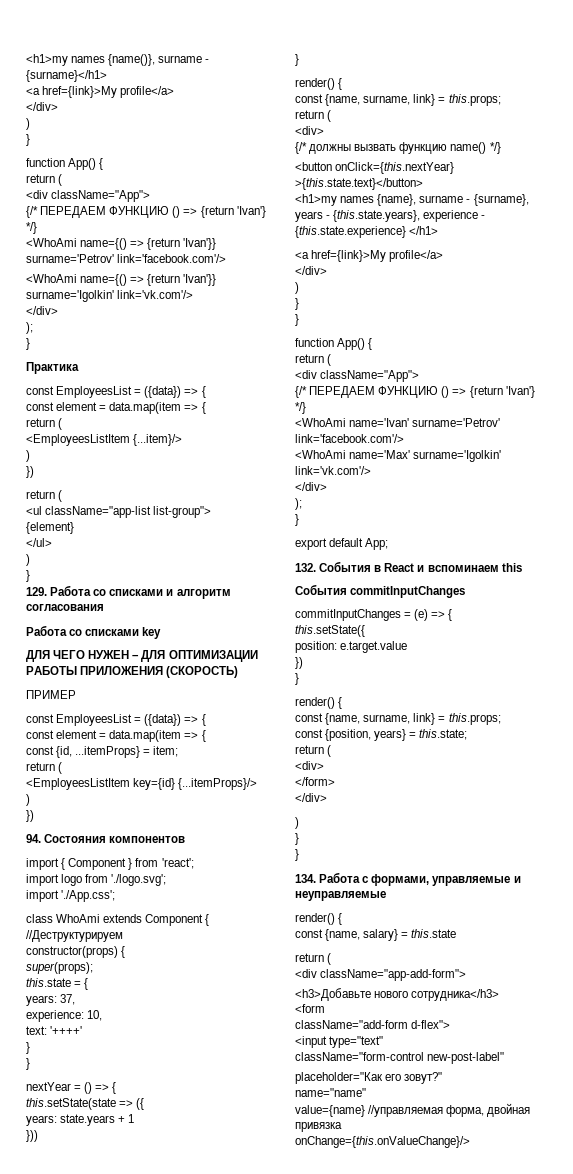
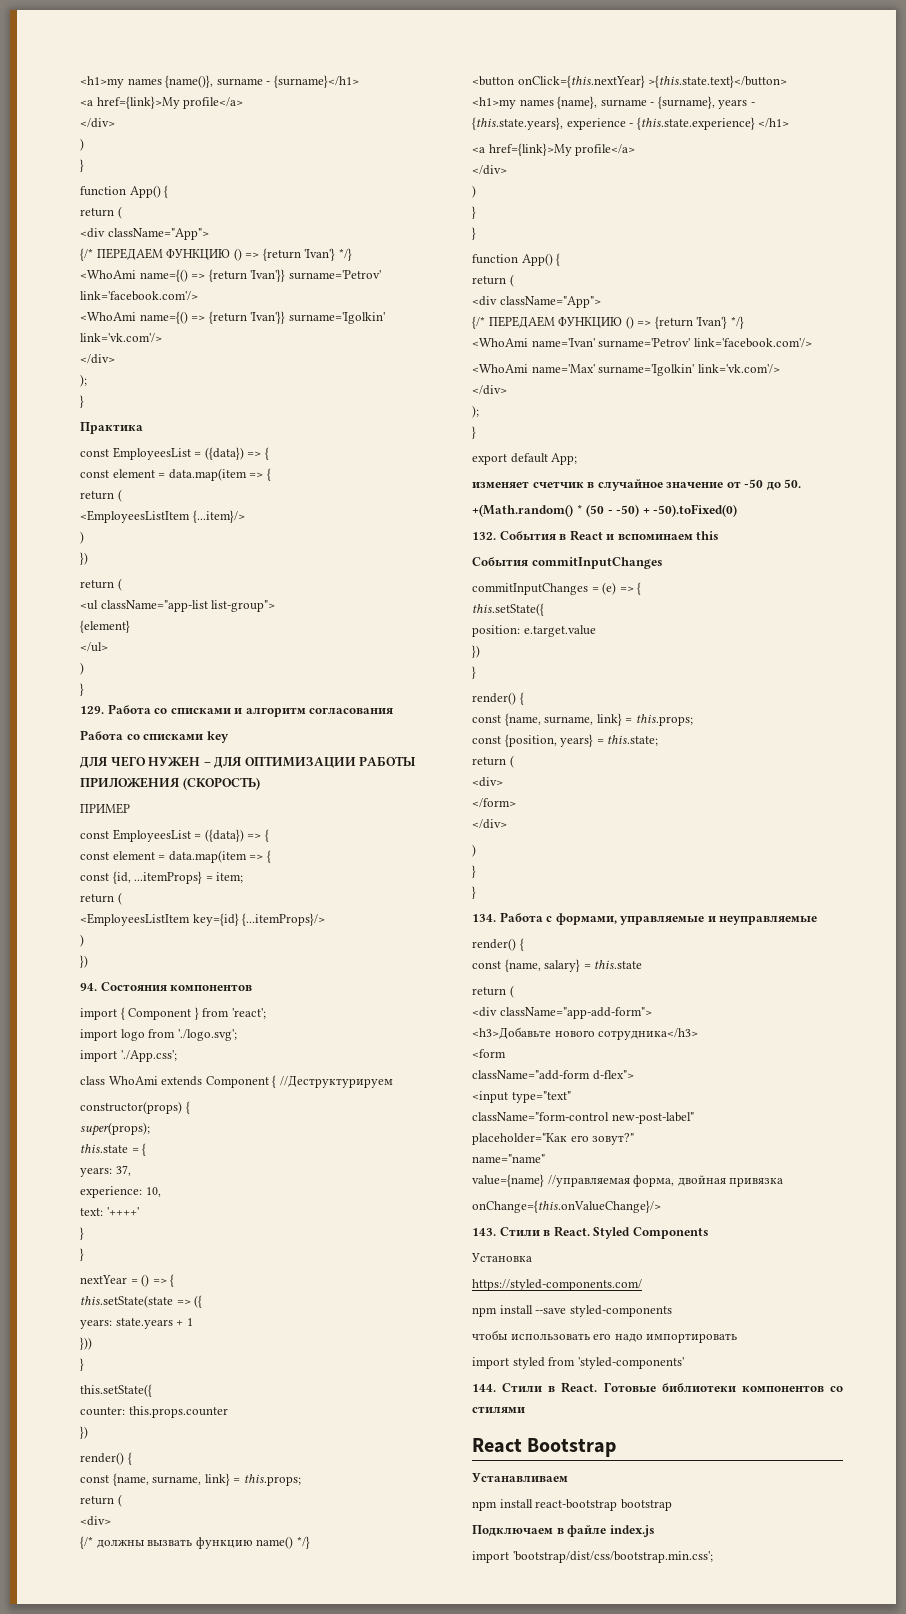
(299, 60) none -> [80,1384,152,1397] [80,1406,228,1418] [80,1426,88,1439] // this.setState({ // counter: this.props.counter // })
(389, 544) none -> [472,479,802,491] [472,504,738,517] // изменяет счетчик в случайное значение от -50 до 50. // +(Math.random() * (50 - -50) + -50).toFixed(0)
(470, 1142) none -> [472,1226,709,1239] [471,1253,532,1262] [472,1279,642,1291] [472,1305,672,1317] [472,1330,738,1343] [472,1357,684,1369] [472,1382,843,1393] [472,1406,525,1413] [472,1438,617,1457] [472,1473,568,1483] [472,1499,672,1511] [472,1525,655,1537] [472,1551,713,1563] // 143. Стили в React. Styled Components // Установка // https://styled-components.com/ // npm install --save styled-components // чтобы использовать его надо импортировать // import styled from 'styled-components' // 144. Стили в React. Готовые библиотеки компонентов со стилями // React Bootstrap // Устанавливаем // npm install react-bootstrap bootstrap // Подключаем в файле index.js // import 'bootstrap/dist/css/bootstrap.min.css';

